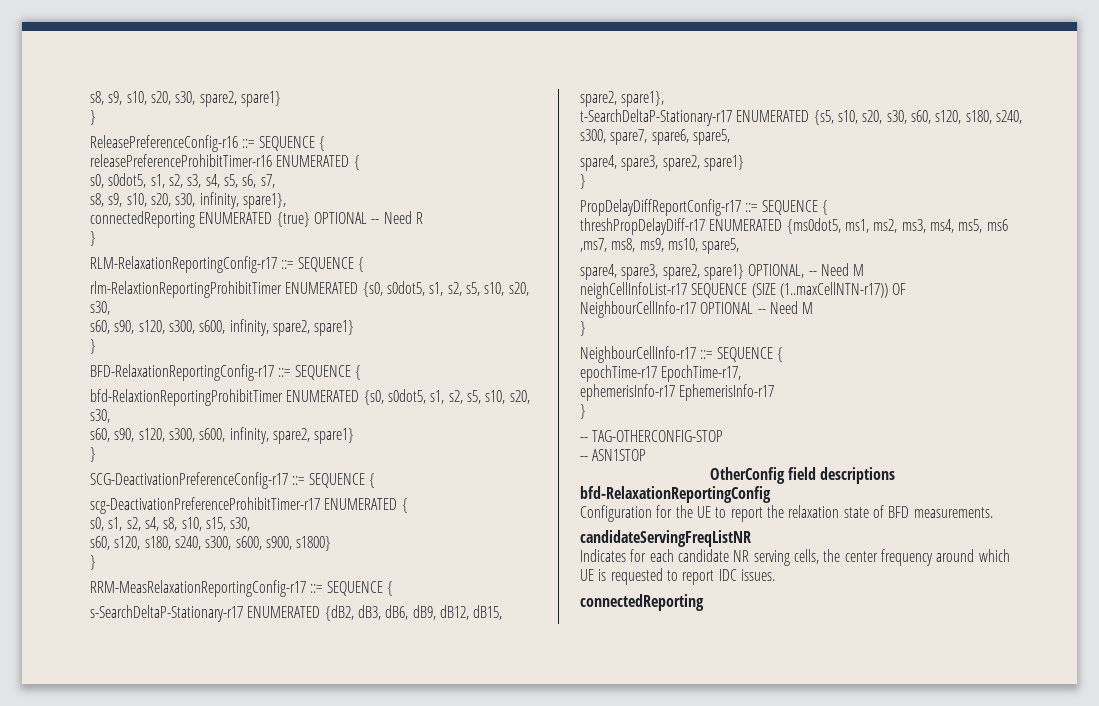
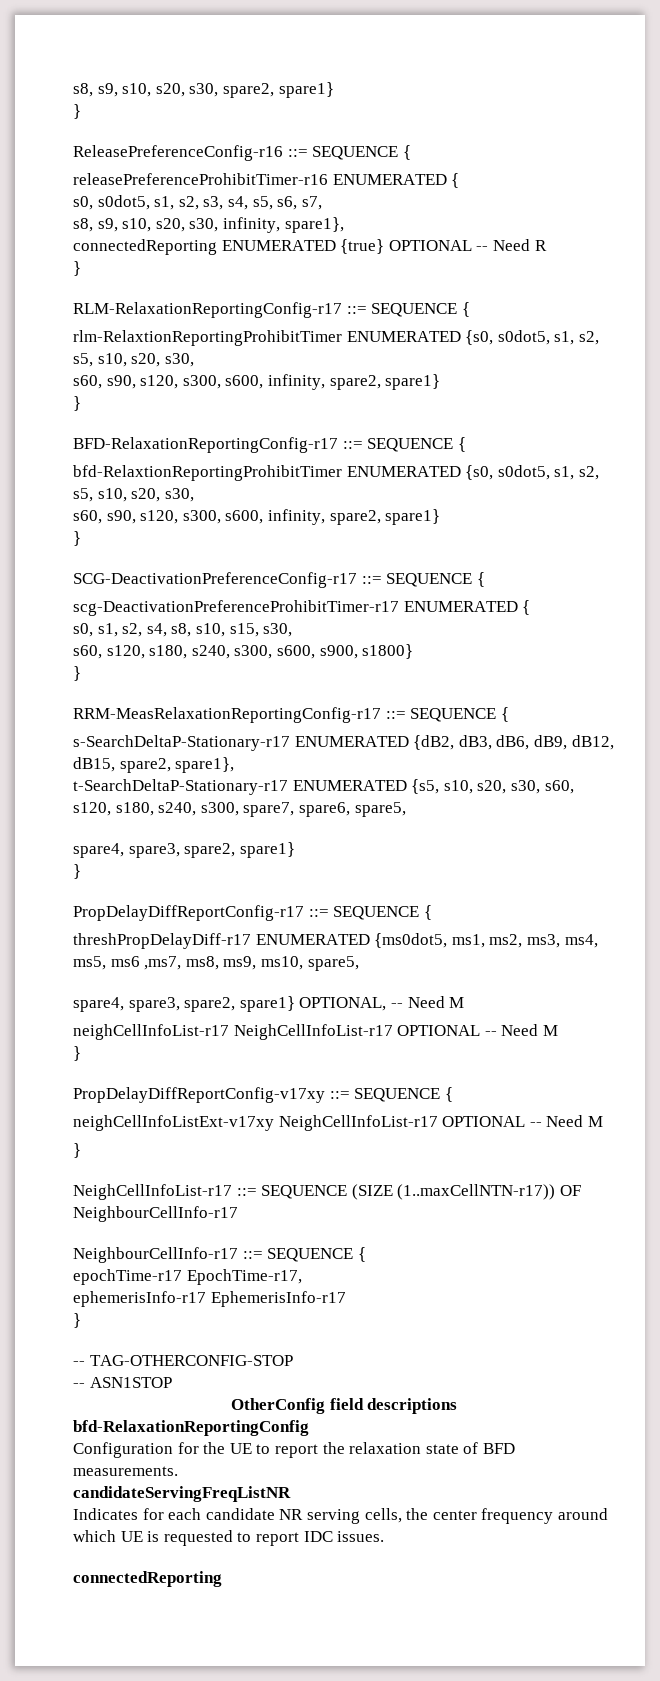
[691,282,907,298] [580,301,814,318] [580,321,586,336] SEQUENCE (SIZE (1..maxCellNTN-r17)) OF NeighbourCellInfo-r17 OPTIONAL -- Need M // } -> [233,1024,558,1040] [73,1046,81,1061] [73,1087,453,1103] [73,1115,603,1131] [73,1143,81,1158] [73,1184,581,1200] [73,1206,238,1222] NeighCellInfoList-r17 OPTIONAL -- Need M // } // PropDelayDiffReportConfig-v17xy ::= SEQUENCE { // neighCellInfoListExt-v17xy NeighCellInfoList-r17 OPTIONAL -- Need M // } // NeighCellInfoList-r17 ::= SEQUENCE (SIZE (1..maxCellNTN-r17)) OF NeighbourCellInfo-r17

